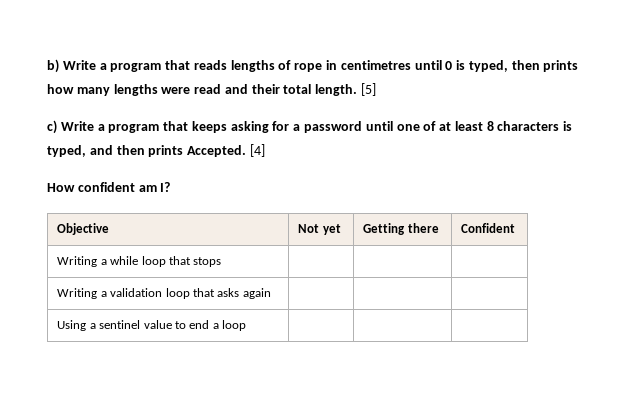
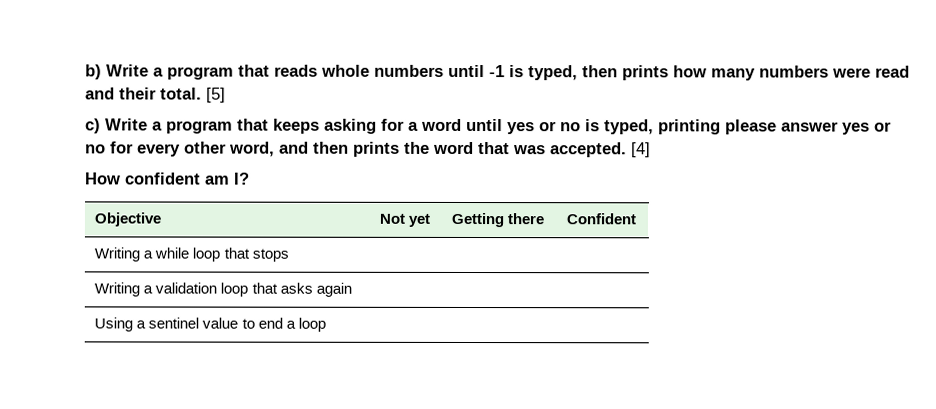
[230,60,453,72] lengths of rope in centimetres until 0 -> [321,64,505,78] whole numbers until -1
[113,84,158,96] lengths -> [759,65,829,78] numbers
[283,84,358,96] total length. -> [160,87,202,100] total.
[304,121,573,133] [47,145,247,157] password until one of at least 8 characters is typed, and then prints Accepted. -> [421,118,892,135] [85,141,627,158] word until yes or no is typed, printing please answer yes or no for every other word, and then prints the word that was accepted.

